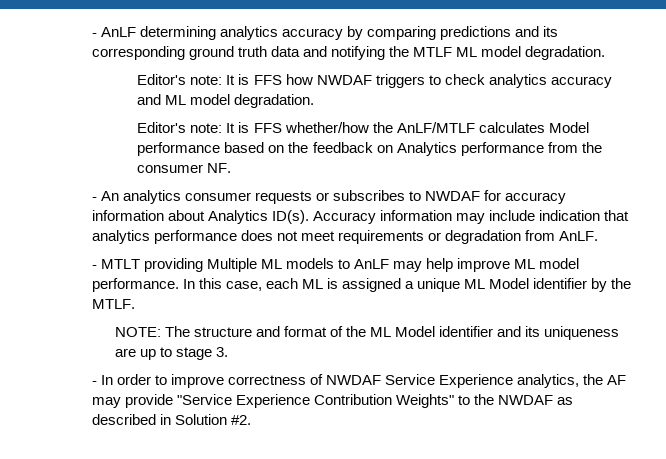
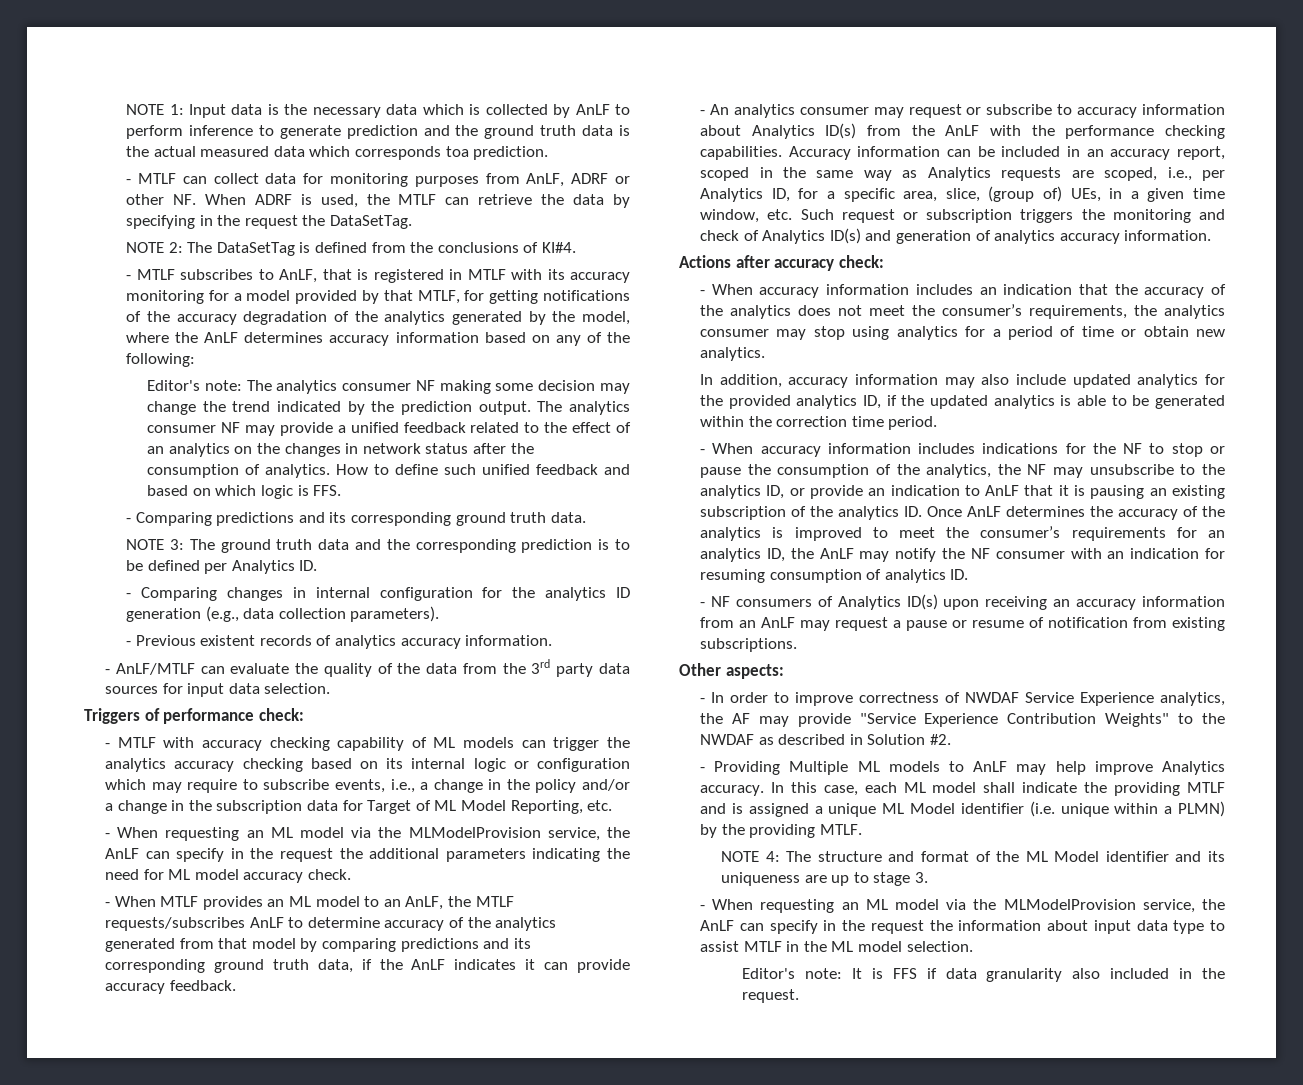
[91,26,343,40] - AnLF determining analytics accuracy -> [126,104,630,118] [126,125,630,139] [126,146,549,160] [126,173,630,187] [126,194,630,208] [126,215,413,229] [126,242,577,256] [126,269,630,283] [126,290,630,304] [126,311,631,325] [126,332,630,346] [126,353,196,367] [147,380,631,394] [147,401,630,415] [147,422,631,436] [147,443,534,457] [147,464,631,478] [147,485,342,499] [126,512,586,526] [126,539,630,553] [126,560,318,574] [126,587,630,601] [126,606,440,622] [126,635,553,649] [105,659,630,677] [105,683,331,697] [84,708,304,724] [105,737,630,751] [105,758,630,772] [105,779,630,793] [105,800,613,814] [105,827,630,841] [105,848,630,862] [105,869,352,883] [105,896,514,910] [105,917,557,931] [105,938,296,952] NOTE 1: Input data is the necessary data which is collected by AnLF to perform inference to generate prediction and the ground truth data is the actual measured data which corresponds toa prediction. // - MTLF can collect data for monitoring purposes from AnLF, ADRF or other NF. When ADRF is used, the MTLF can retrieve the data by specifying in the request the DataSetTag. // NOTE 2: The DataSetTag is defined from the conclusions of KI#4. // - MTLF subscribes to AnLF, that is registered in MTLF with its accuracy monitoring for a model provided by that MTLF, for getting notifications of the accuracy degradation of the analytics generated by the model, where the AnLF determines accuracy information based on any of the following: // Editor's note: The analytics consumer NF making some decision may change the trend indicated by the prediction output. The analytics consumer NF may provide a unified feedback related to the effect of an analytics on the changes in network status after the consumption of analytics. How to define such unified feedback and based on which logic is FFS. // - Comparing predictions and its corresponding ground truth data. // NOTE 3: The ground truth data and the corresponding prediction is to be defined per Analytics ID. // - Comparing changes in internal configuration for the analytics ID generation (e.g., data collection parameters). // - Previous existent records of analytics accuracy information. // - AnLF/MTLF can evaluate the quality of the data from the 3rd party data sources for input data selection. // Triggers of performance check: // - MTLF with accuracy checking capability of ML models can trigger the analytics accuracy checking based on its internal logic or configuration which may require to subscribe events, i.e., a change in the policy and/or a change in the subscription data for Target of ML Model Reporting, etc. // - When requesting an ML model via the MLModelProvision service, the AnLF can specify in the request the additional parameters indicating the need for ML model accuracy check. // - When MTLF provides an ML model to an AnLF, the MTLF requests/subscribes AnLF to determine accuracy of the analytics generated from that model
[270,46,606,60] [137,74,612,88] [137,94,315,108] [137,122,589,133] [137,142,602,156] [137,163,232,173] [91,190,567,204] [91,210,630,224] [91,230,599,244] [91,258,580,272] [91,278,632,292] [91,299,135,309] [114,326,620,340] [114,347,228,360] data and notifying the MTLF ML model degradation. // Editor's note: It is FFS how NWDAF triggers to check analytics accuracy and ML model degradation. // Editor's note: It is FFS whether/how the AnLF/MTLF calculates Model performance based on the feedback on Analytics performance from the consumer NF. // - An analytics consumer requests or subscribes to NWDAF for accuracy information about Analytics ID(s). Accuracy information may include indication that analytics performance does not meet requirements or degradation from AnLF. // - MTLT providing Multiple ML models to AnLF may help improve ML model performance. In this case, each ML is assigned a unique ML Model identifier by the MTLF. // NOTE: The structure and format of the ML Model identifier and its uniqueness are up to stage 3. -> [317,959,631,973] [105,980,236,994] [700,104,1225,118] [700,123,1225,139] [700,146,1225,160] [700,167,1225,181] [700,186,1225,202] [700,209,1225,223] [700,228,1212,244] [679,255,884,271] [700,284,1226,298] [700,304,1225,319] [700,326,1225,340] [700,347,766,361] [700,374,1225,388] [700,395,1225,409] [700,416,938,430] [700,443,1225,457] [700,464,1225,478] [700,485,1225,499] [700,506,1225,520] [700,526,1225,541] [700,548,1225,562] [700,569,969,583] [700,594,1225,610] [700,617,1225,631] [700,638,798,652] [679,663,784,679] data, if the AnLF indicates it can provide accuracy feedback. // - An analytics consumer may request or subscribe to accuracy information about Analytics ID(s) from the AnLF with the performance checking capabilities. Accuracy information can be included in an accuracy report, scoped in the same way as Analytics requests are scoped, i.e., per Analytics ID, for a specific area, slice, (group of) UEs, in a given time window, etc. Such request or subscription triggers the monitoring and check of Analytics ID(s) and generation of analytics accuracy information. // Actions after accuracy check: // - When accuracy information includes an indication that the accuracy of the analytics does not meet the consumer’s requirements, the analytics consumer may stop using analytics for a period of time or obtain new analytics. // In addition, accuracy information may also include updated analytics for the provided analytics ID, if the updated analytics is able to be generated within the correction time period. // - When accuracy information includes indications for the NF to stop or pause the consumption of the analytics, the NF may unsubscribe to the analytics ID, or provide an indication to AnLF that it is pausing an existing subscription of the analytics ID. Once AnLF determines the accuracy of the analytics is improved to meet the consumer’s requirements for an analytics ID, the AnLF may notify the NF consumer with an indication for resuming consumption of analytics ID. // - NF consumers of Analytics ID(s) upon receiving an accuracy information from an AnLF may request a pause or resume of notification from existing subscriptions. // Other aspects:
(251, 420) none -> [700,761,1225,775] [700,782,1225,796] [700,801,1225,817] [700,824,862,838] [721,851,1225,862] [721,872,929,886] [700,899,1225,913] [700,920,1225,934] [700,941,973,952] [742,968,1225,982] [742,989,800,1003] // - Providing Multiple ML models to AnLF may help improve Analytics accuracy. In this case, each ML model shall indicate the providing MTLF and is assigned a unique ML Model identifier (i.e. unique within a PLMN) by the providing MTLF. // NOTE 4: The structure and format of the ML Model identifier and its uniqueness are up to stage 3. // - When requesting an ML model via the MLModelProvision service, the AnLF can specify in the request the information about input data type to assist MTLF in the ML model selection. // Editor's note: It is FFS if data granularity also included in the request.

